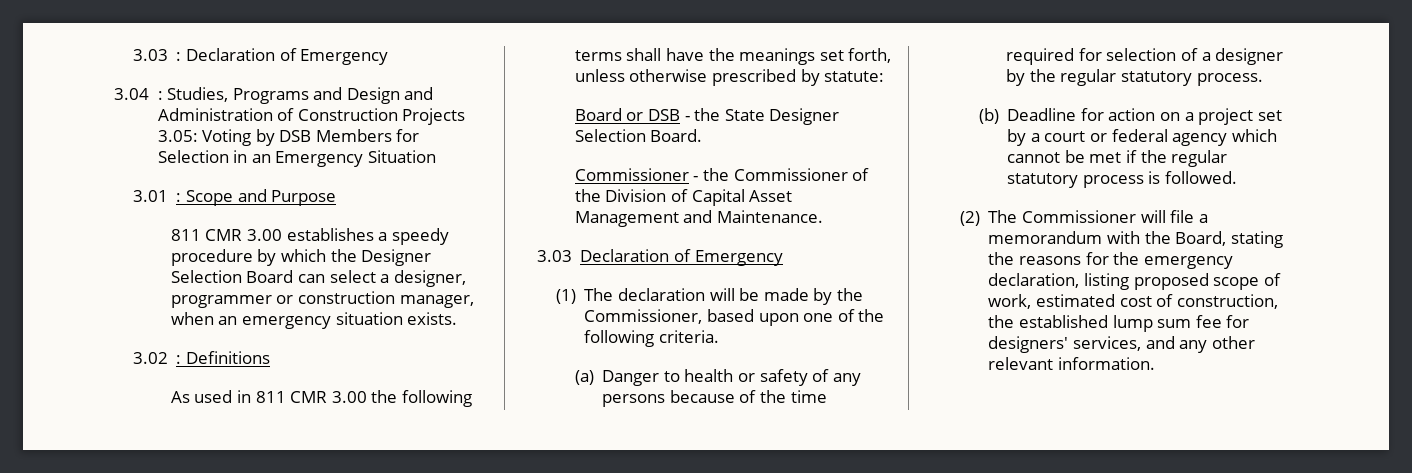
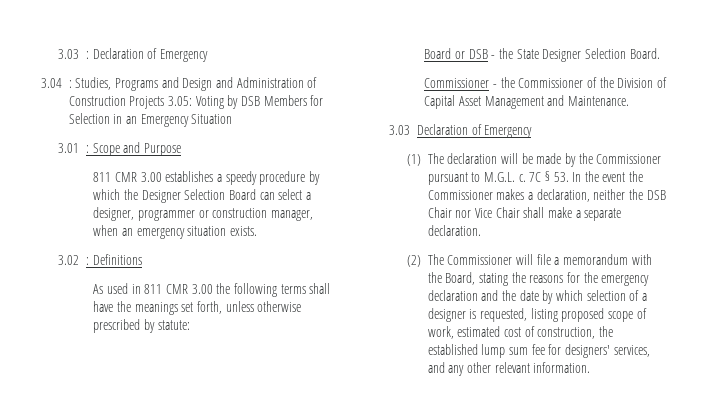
[584,309,885,326] [584,330,719,347] [574,369,861,386] [602,390,827,407] [1006,48,1284,65] [1006,69,1263,86] [978,108,1282,125] [1007,129,1277,146] [1007,150,1228,167] [1007,171,1238,188] Commissioner, based upon one of the following criteria. // (a) Danger to health or safety of any persons because of the time required for selection of a designer by the regular statutory process. // (b) Deadline for action on a project set by a court or federal agency which cannot be met if the regular statutory process is followed. -> [596,154,662,164] [427,171,644,185] [427,189,666,202] [427,207,622,221] [427,225,481,236] Commissioner pursuant to M.G.L. c. 7C § 53. In the event the Commissioner makes a declaration, neither the DSB Chair nor Vice Chair shall make a separate declaration.
[988,273,1080,288] declaration, -> [427,290,647,304] [427,308,527,322] declaration and the date by which selection of a designer is requested,

